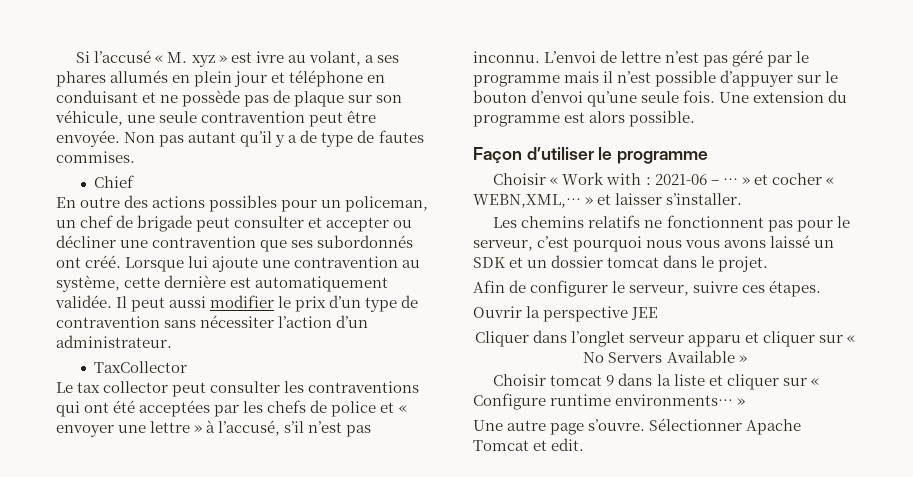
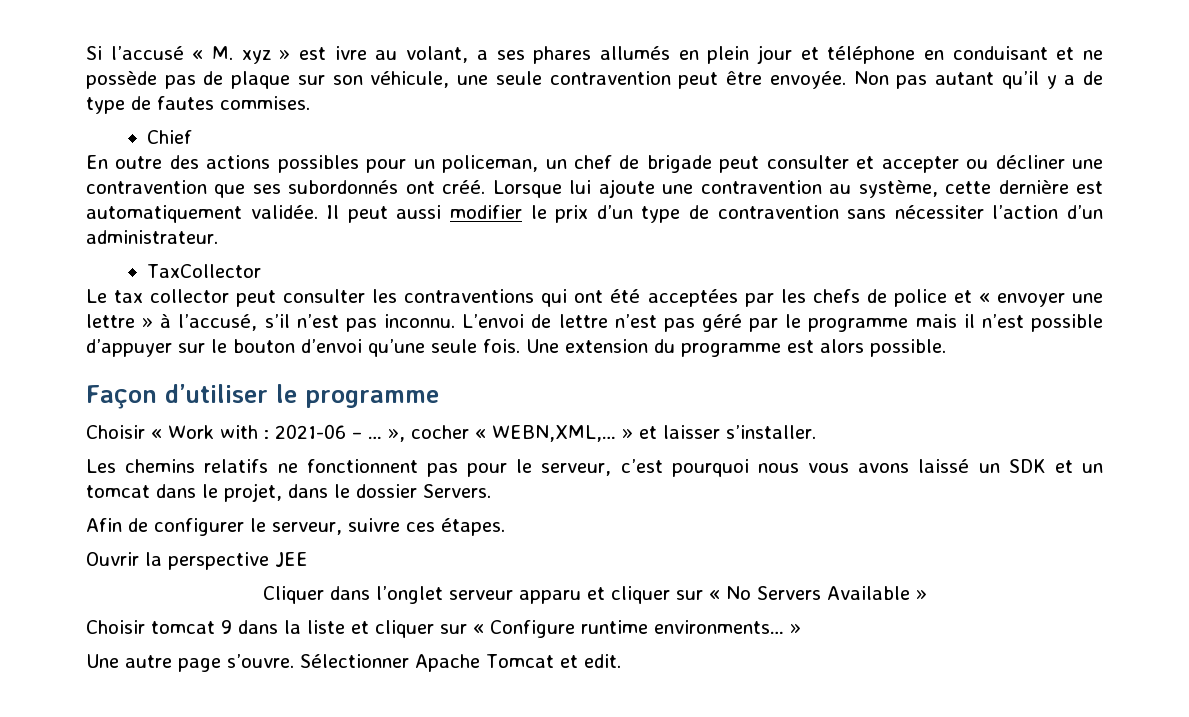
[741,174,768,185] » et -> [387,429,405,442] »,
[551,255,604,268] dossier -> (1103, 468) none
[718,256,769,272] projet. -> [224,483,491,502] projet, dans le dossier Servers.

